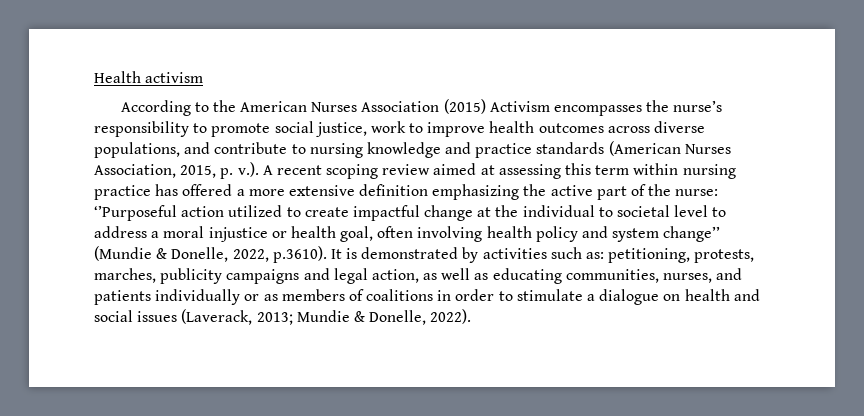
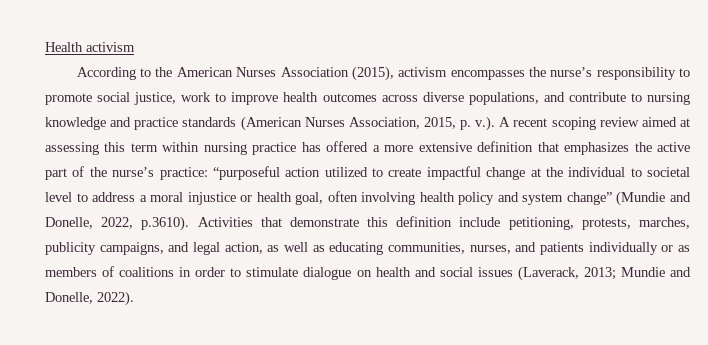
[443,99,550,114] (2015) Activism -> [351,66,448,81] (2015), activism
[432,184,520,200] emphasizing -> [537,142,630,155] that emphasizes
[675,189,719,196] [94,205,177,221] nurse: ‘’Purposeful -> [112,166,280,180] nurse’s practice: “purposeful
[663,226,721,242] [94,246,605,263] change’’ (Mundie & Donelle, 2022, p.3610). It is demonstrated by activities such as: -> [566,191,691,206] [45,216,501,231] change” (Mundie and Donelle, 2022, p.3610). Activities that demonstrate this definition include
[226,269,300,284] campaigns -> [99,242,164,255] campaigns,
[587,294,596,301] a -> (299, 272) none
[353,311,365,322] & -> [670,267,691,277] and

